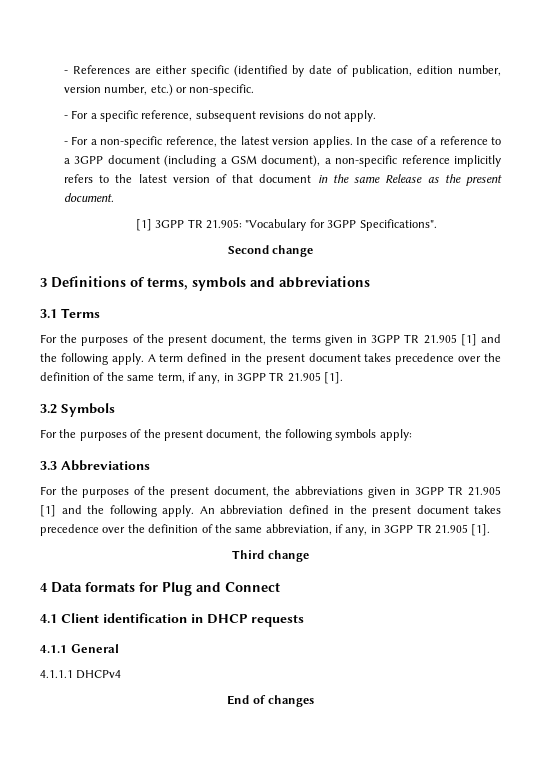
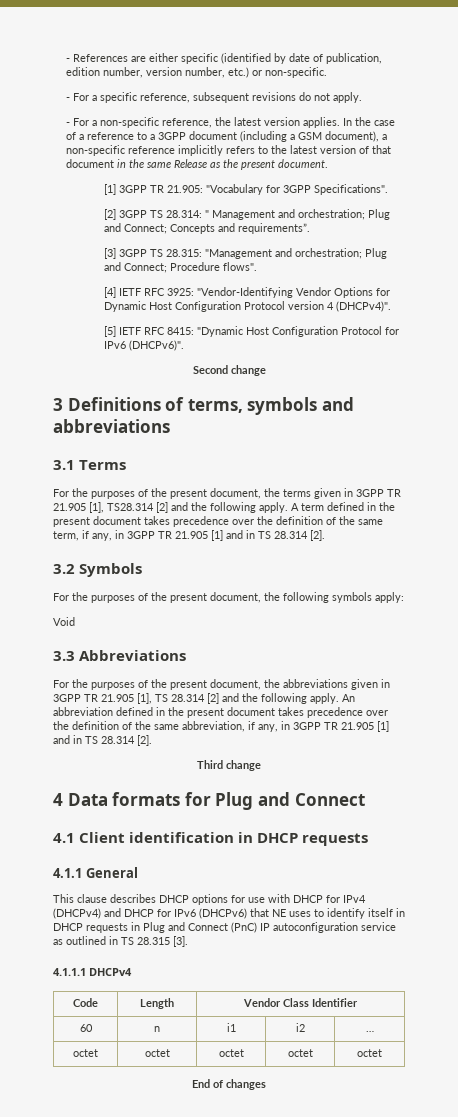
(437, 225) none -> [104,209,391,220] [104,223,311,234] [104,248,388,259] [104,262,258,273] [104,287,391,298] [104,301,392,312] [104,326,400,337] [104,340,185,351] // [2] 3GPP TS 28.314: " Management and orchestration; Plug and Connect; Concepts and requirements”. // [3] 3GPP TS 28.315: "Management and orchestration; Plug and Connect; Procedure flows". // [4] IETF RFC 3925: "Vendor-Identifying Vendor Options for Dynamic Host Configuration Protocol version 4 (DHCPv4)". // [5] IETF RFC 8415: "Dynamic Host Configuration Protocol for IPv6 (DHCPv6)".
[460,334,477,346] [1] -> [89,502,168,513] [1], TS28.314 [2]
[324,372,344,384] [1]. -> [211,530,325,541] [1] and in TS 28.314 [2].
(412, 435) none -> [53,617,75,626] // Void
[40,505,56,517] [1] -> [137,693,219,704] [1], TS 28.314 [2]
[471,524,491,536] [1]. -> [377,721,389,732] [53,735,152,746] [1] and in TS 28.314 [2].
[40,670,122,679] 4.1.1.1 DHCPv4 -> [53,894,366,905] [53,908,405,919] [53,922,396,933] [53,936,188,947] [53,968,132,976] [73,998,98,1007] [140,998,174,1009] [243,998,358,1007] [79,1024,93,1032] [154,1026,160,1032] [226,1023,236,1032] [295,1023,305,1032] [365,1031,374,1032] [73,1049,98,1057] [144,1049,170,1057] [218,1049,244,1057] [287,1049,313,1057] [357,1049,382,1057] This clause describes DHCP options for use with DHCP for IPv4 (DHCPv4) and DHCP for IPv6 (DHCPv6) that NE uses to identify itself in DHCP requests in Plug and Connect (PnC) IP autoconfiguration service as outlined in TS 28.315 [3]. // 4.1.1.1 DHCPv4 // Code | Length | Vendor Class Identifier // 60 | n | i1 | i2 | … // octet | octet | octet | octet | octet

